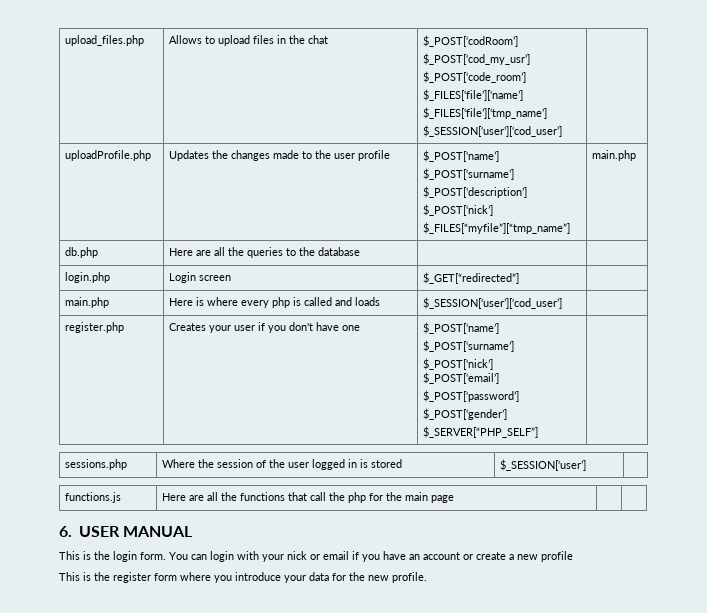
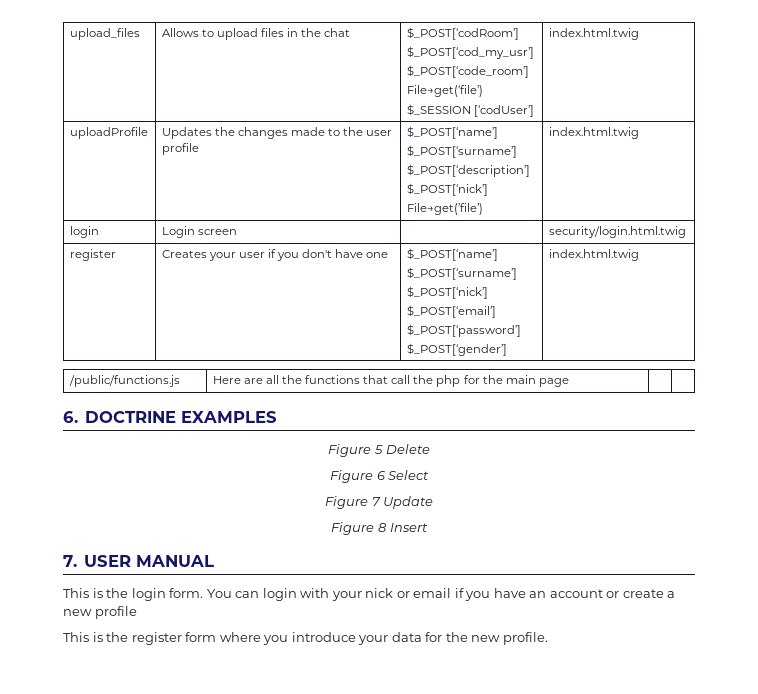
[65,35,145,46] upload_files.php -> [69,28,140,40] upload_files
[423,89,524,101] [423,107,548,119] [423,125,563,137] [65,150,152,161] $_FILES[‘file’][‘name’] // $_FILES[‘file’][‘tmp_name’] // $_SESSION[‘user’][‘cod_user’] | // uploadProfile.php -> [406,85,483,97] [406,104,534,117] [548,28,639,40] [69,127,148,139] File→get(‘file’) // $_SESSION [‘codUser’] | index.html.twig // uploadProfile
[423,222,571,234] [592,150,637,161] [65,247,99,258] [169,247,361,258] [65,272,111,283] [169,272,232,283] [423,272,520,284] [65,297,110,308] [169,297,381,308] [423,297,563,309] [65,322,125,333] $_FILES[“myfile”][“tmp_name”] | main.php // db.php | Here are all the queries to the database | | // login.php | Login screen | $_GET[“redirected”] | // main.php | Here is where every php is called and loads | $_SESSION[‘user’][‘cod_user’] | // register.php -> [406,203,483,215] [548,127,639,139] [69,226,99,238] [161,226,237,238] [548,226,686,238] [69,249,116,261] File→get(’file’) | index.html.twig // login | Login screen | | security/login.html.twig // register
[423,426,539,438] [65,459,128,470] [162,459,403,470] [500,459,587,471] [65,492,122,503] // $_SERVER[“PHP_SELF”] | // sessions.php | Where the session of the user logged in is stored | $_SESSION[‘user’] | // functions.js -> [548,249,639,261] [68,375,180,387] | index.html.twig // /public/functions.js
(72, 531) none -> [84,411,277,423] [328,444,430,457] [329,470,430,483] [324,496,434,509] [331,522,428,535] [63,555,77,567] DOCTRINE EXAMPLES // Figure 5 Delete // Figure 6 Select // Figure 7 Update // Figure 8 Insert // 7.

